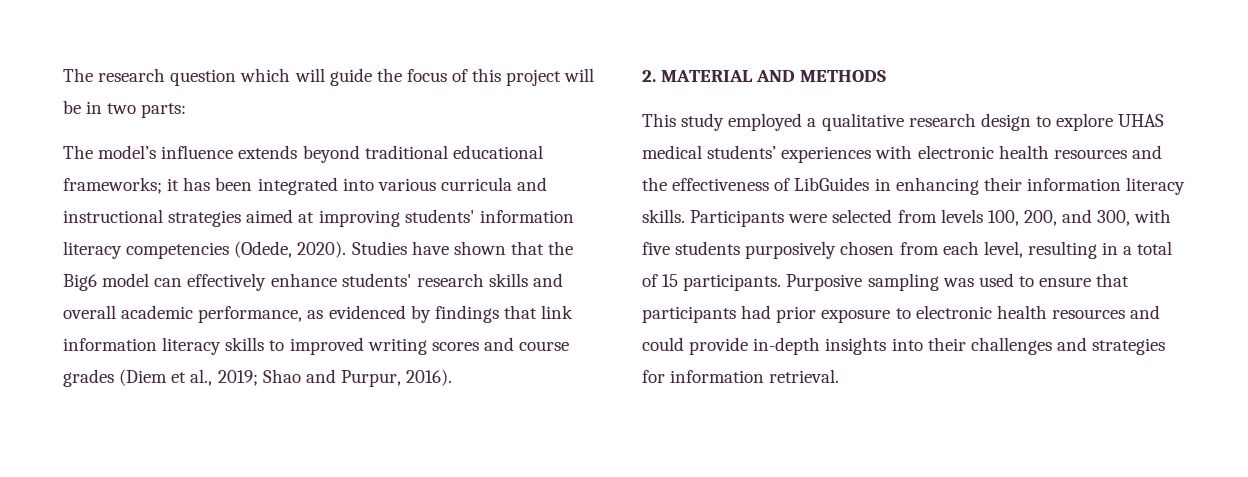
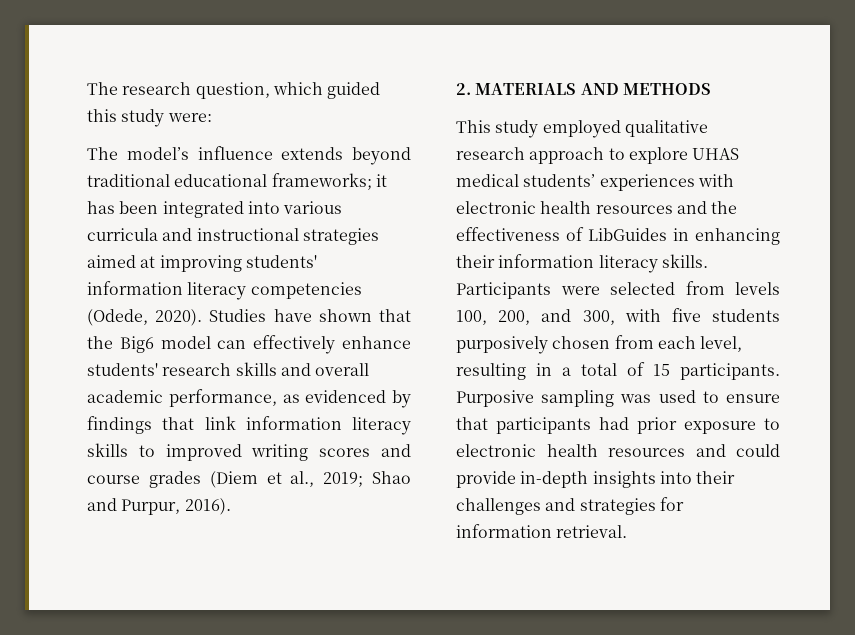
[170,68,595,86] [63,100,187,118] question which will guide the focus of this project will be in two parts: -> [195,82,381,99] [87,109,212,127] question, which guided this study were:
[661,70,754,82] MATERIAL -> [475,83,577,95] MATERIALS
[807,118,817,127] a -> (621, 129) none
[980,113,1031,131] design -> [529,147,605,164] approach

